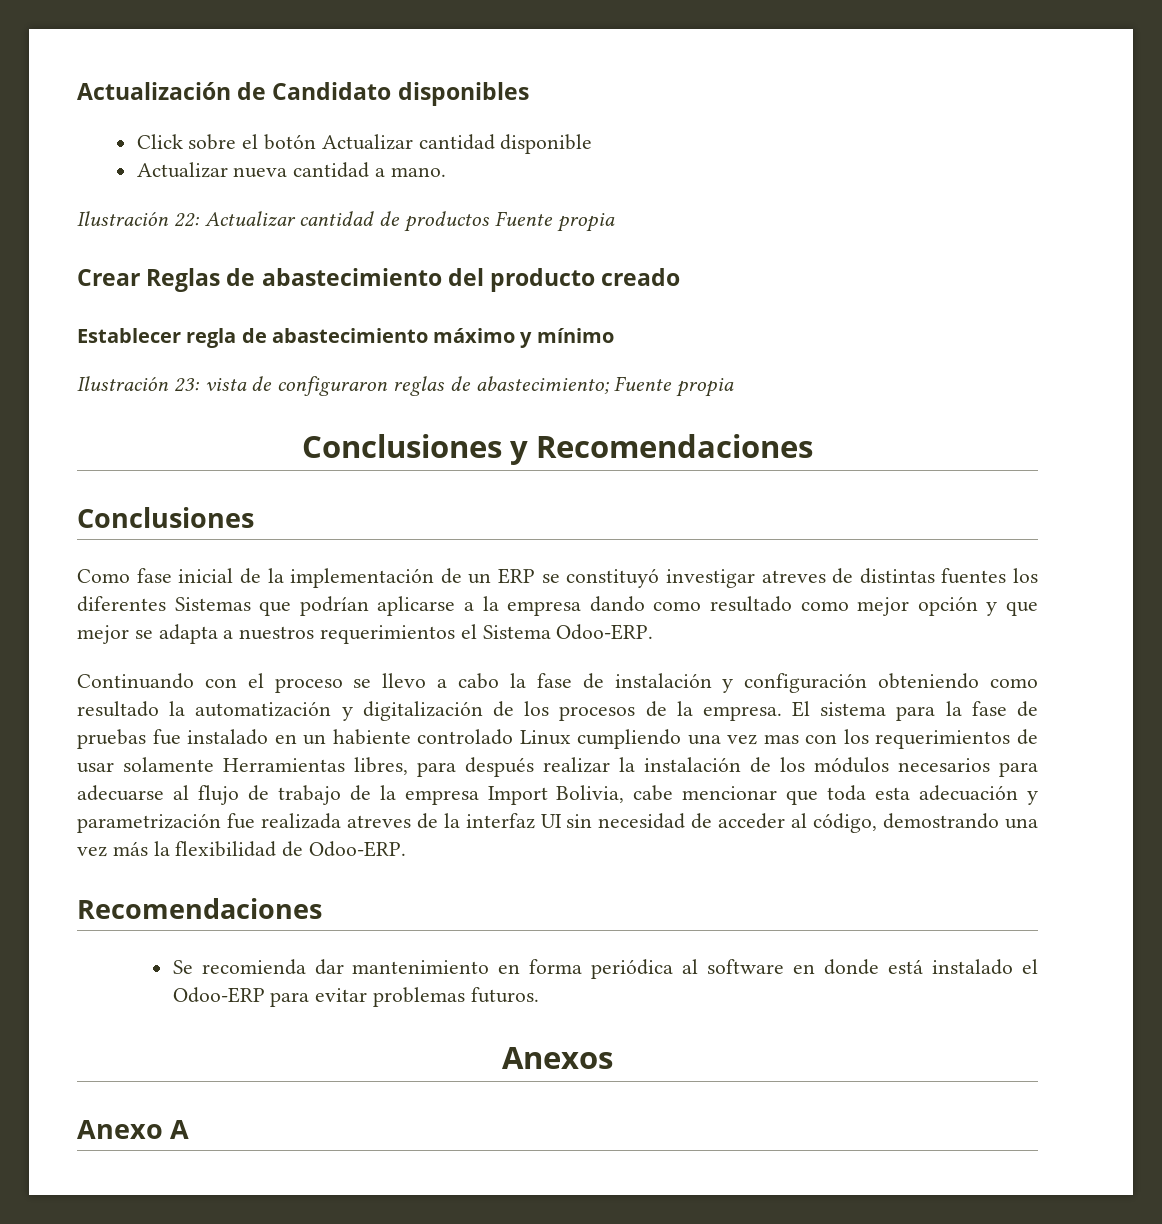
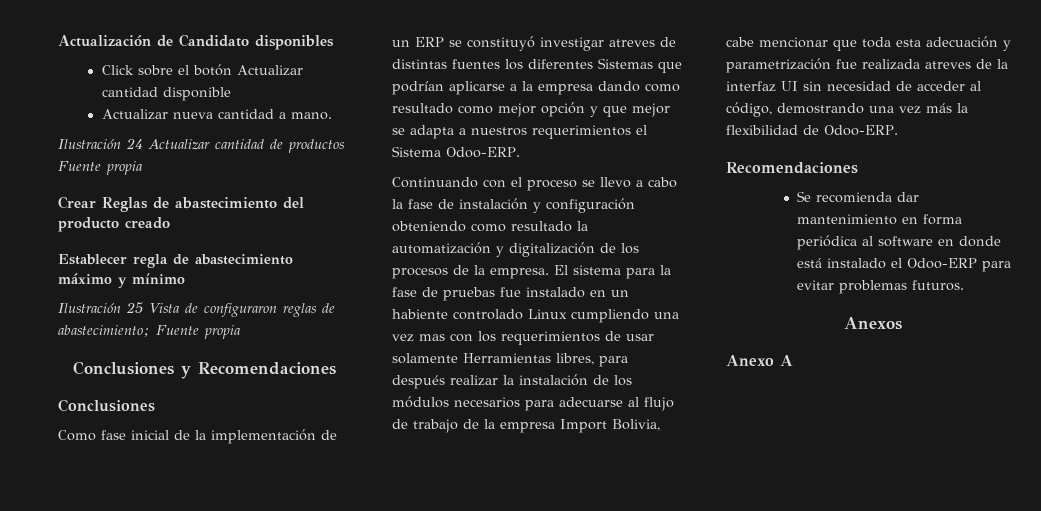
[173,213,200,227] 22: -> [126,138,143,149] 24
[173,378,247,392] 23: vista -> [126,302,179,314] 25 Vista

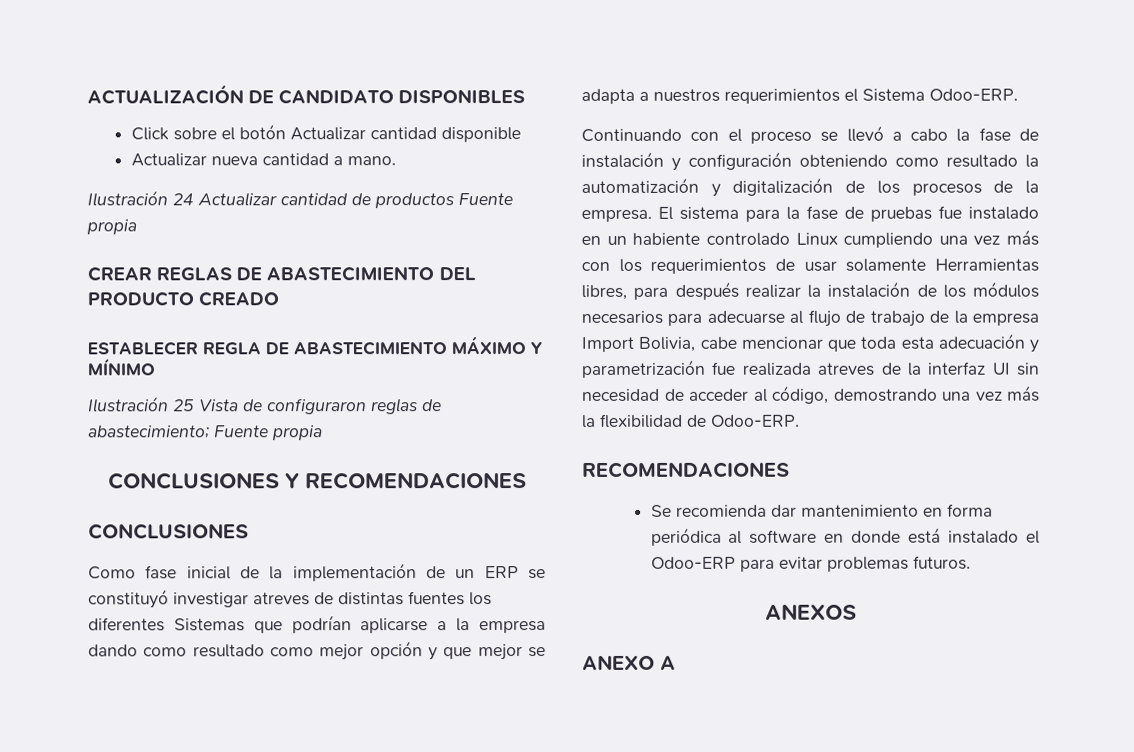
[58,34,334,50] Actualización de Candidato disponibles -> [87,84,526,105] ACTUALIZACIÓN DE CANDIDATO DISPONIBLES
[58,196,304,212] [58,217,170,232] [58,254,293,268] [58,273,185,288] Crear Reglas de abastecimiento del producto creado // Establecer regla de abastecimiento máximo y mínimo -> [87,266,476,282] [87,291,280,307] [87,336,542,356] [87,358,155,376] CREAR REGLAS DE ABASTECIMIENTO DEL PRODUCTO CREADO // ESTABLECER REGLA DE ABASTECIMIENTO MÁXIMO Y MÍNIMO
[73,361,336,379] [58,399,155,412] Conclusiones y Recomendaciones // Conclusiones -> [107,472,527,490] [88,523,249,540] CONCLUSIONES Y RECOMENDACIONES // CONCLUSIONES
[600,177,631,188] llevo -> [846,125,884,142] llevó
[419,334,445,341] mas -> [1006,229,1039,246] más
[726,162,858,174] Recomendaciones -> [582,461,790,478] RECOMENDACIONES
[843,317,902,330] [726,355,774,366] Anexos // Anexo -> [765,603,857,620] [582,654,655,670] ANEXOS // ANEXO

